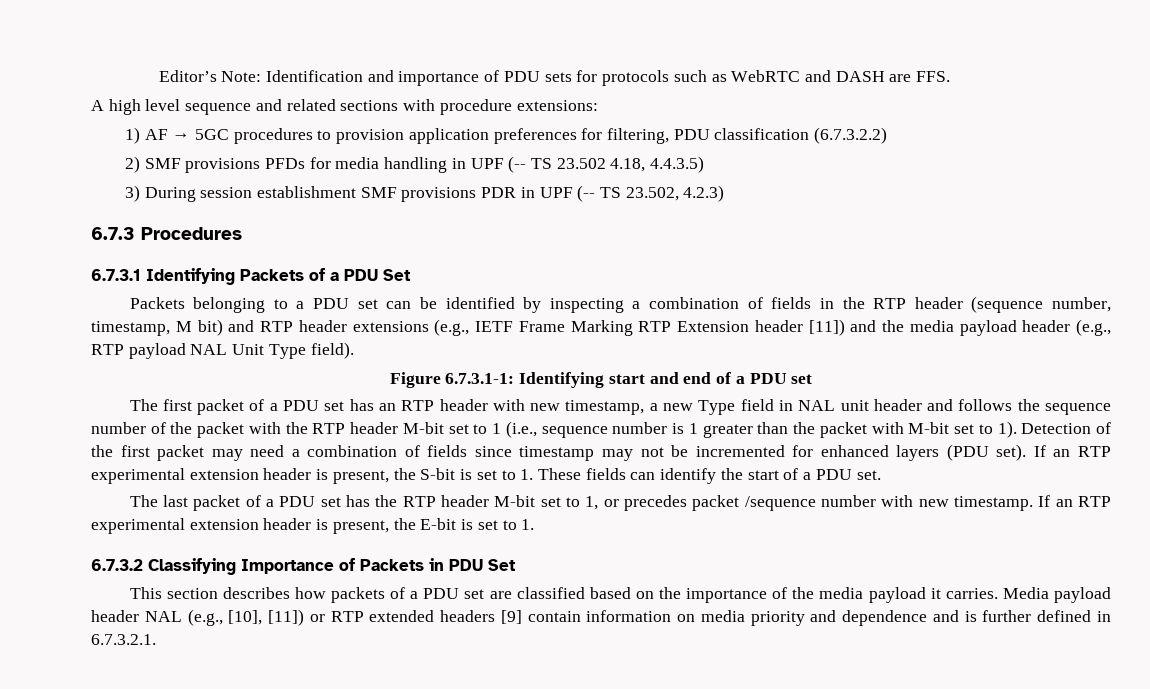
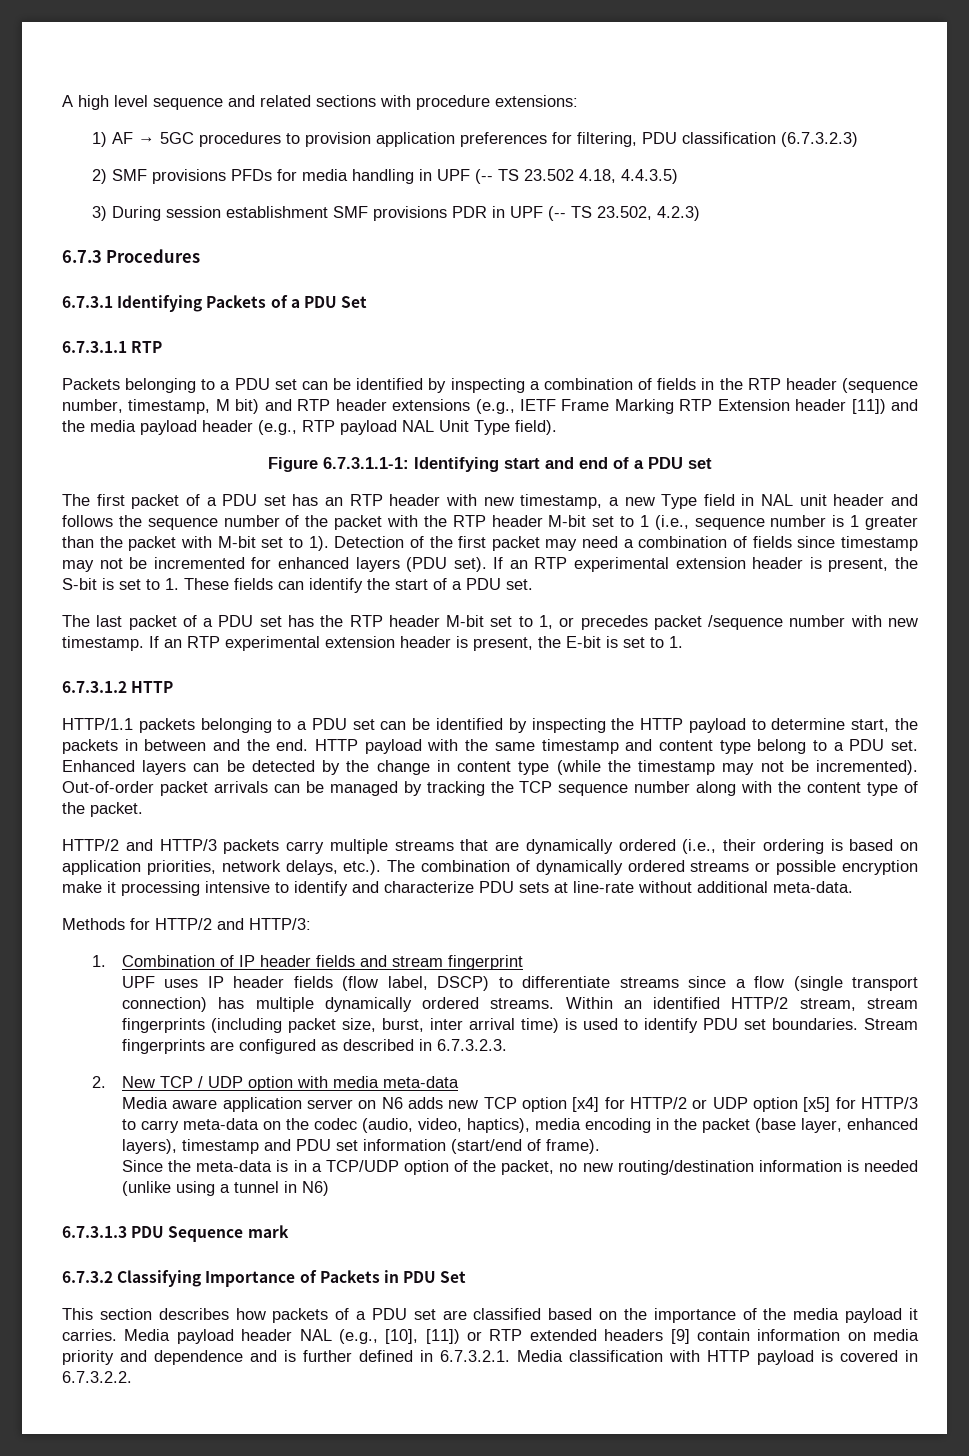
[158,70,951,86] Editor’s Note: Identification and importance of PDU sets for protocols such as WebRTC and DASH are FFS. // -> (62, 101) none
[814,127,888,144] (6.7.3.2.2) -> [780,132,858,147] (6.7.3.2.3)
(411, 275) none -> [62,341,163,353] // 6.7.3.1.1 RTP
[445,373,515,384] 6.7.3.1-1: -> [323,457,409,469] 6.7.3.1.1-1:
(535, 524) none -> [62,681,174,693] [62,718,919,733] [62,739,919,754] [62,760,919,775] [62,781,919,796] [62,802,143,817] [62,839,918,854] [62,860,918,875] [62,881,853,896] [62,918,311,930] [91,955,523,970] [121,976,918,991] [121,997,918,1012] [121,1018,919,1033] [121,1039,507,1054] [91,1076,459,1091] [121,1097,919,1112] [121,1118,918,1133] [121,1139,600,1154] [121,1160,918,1175] [121,1181,329,1196] [62,1225,289,1242] // 6.7.3.1.2 HTTP // HTTP/1.1 packets belonging to a PDU set can be identified by inspecting the HTTP payload to determine start, the packets in between and the end. HTTP payload with the same timestamp and content type belong to a PDU set. Enhanced layers can be detected by the change in content type (while the timestamp may not be incremented). Out-of-order packet arrivals can be managed by tracking the TCP sequence number along with the content type of the packet. // HTTP/2 and HTTP/3 packets carry multiple streams that are dynamically ordered (i.e., their ordering is based on application priorities, network delays, etc.). The combination of dynamically ordered streams or possible encryption make it processing intensive to identify and characterize PDU sets at line-rate without additional meta-data. // Methods for HTTP/2 and HTTP/3: // 1. Combination of IP header fields and stream fingerprint // UPF uses IP header fields (flow label, DSCP) to differentiate streams since a flow (single transport connection) has multiple dynamically ordered streams. Within an identified HTTP/2 stream, stream fingerprints (including packet size, burst, inter arrival time) is used to identify PDU set boundaries. Stream fingerprints are configured as described in 6.7.3.2.3. // 2. New TCP / UDP option with media meta-data // Media aware application server on N6 adds new TCP option [x4] for HTTP/2 or UDP option [x5] for HTTP/3 to carry meta-data on the codec (audio, video, haptics), media encoding in the packet (base layer, enhanced layers), timestamp and PDU set information (start/end of frame). // Since the meta-data is in a TCP/UDP option of the packet, no new routing/destination information is needed (unlike using a tunnel in N6) // 6.7.3.1.3 PDU Sequence mark
(156, 639) none -> [517,1350,918,1365] [62,1371,132,1383] Media classification with HTTP payload is covered in 6.7.3.2.2.

